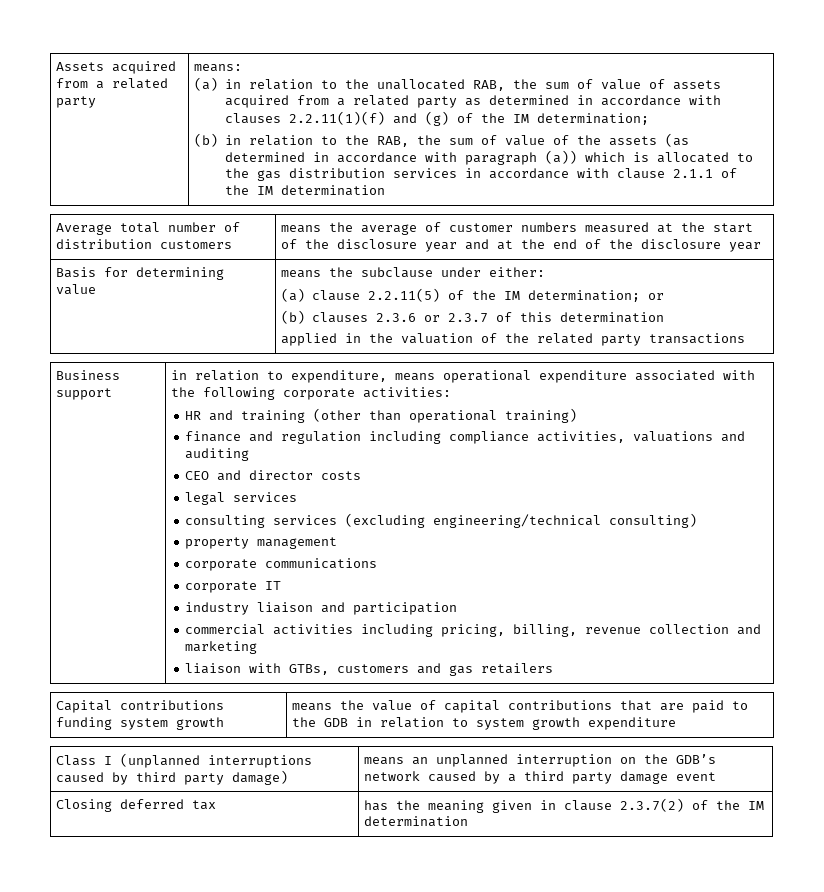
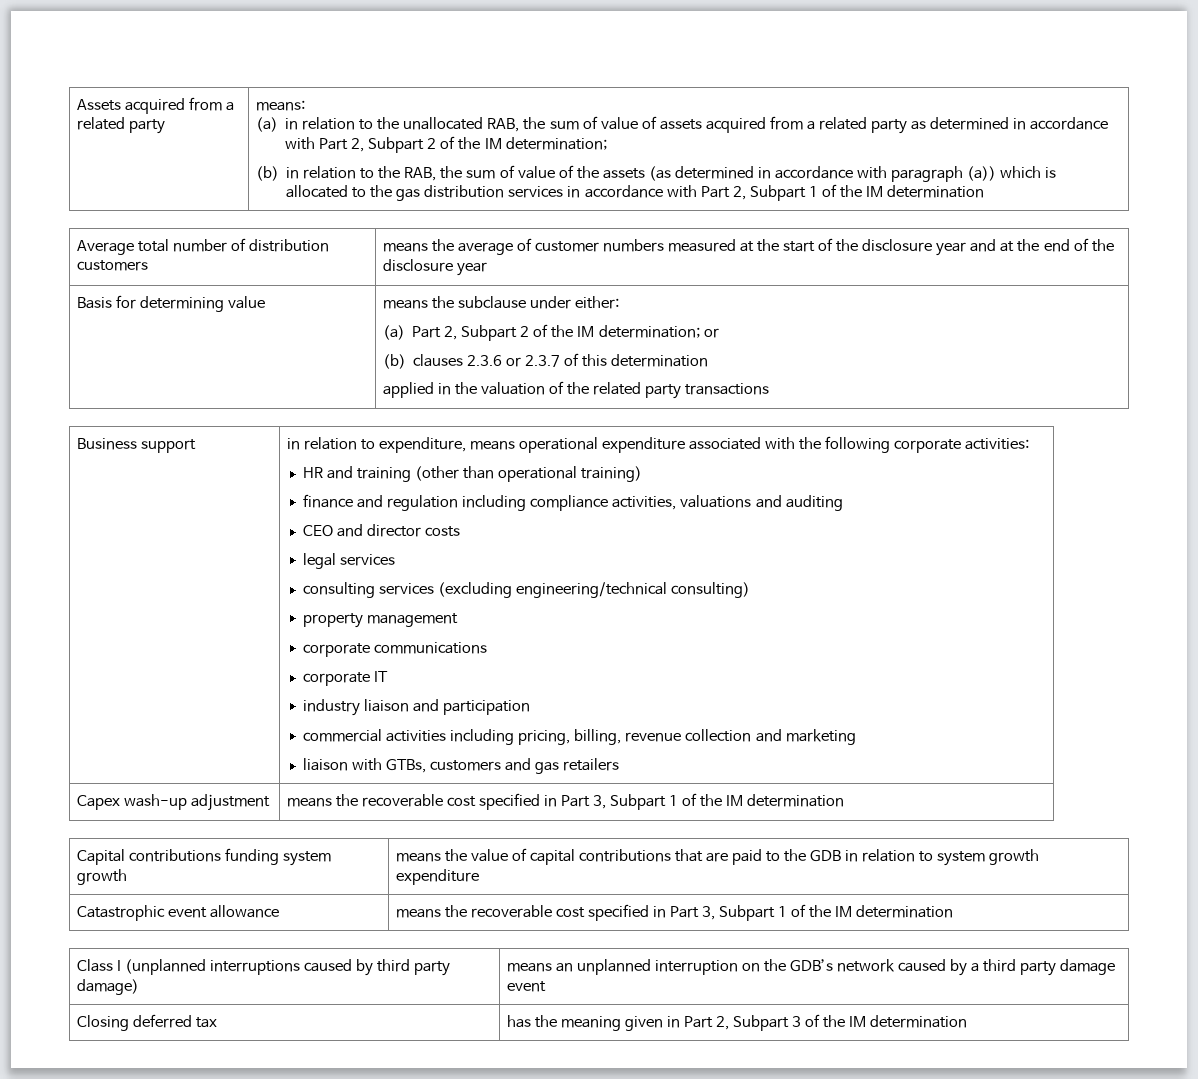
[224,111,449,126] clauses 2.2.11(1)(f) and (g) -> [319,137,437,153] Part 2, Subpart 2
[616,168,713,179] clause 2.1.1 -> [700,185,818,201] Part 2, Subpart 1
[311,288,440,302] clause 2.2.11(5) -> [412,325,530,341] Part 2, Subpart 2
(554, 668) none -> [76,794,270,811] [286,793,845,810] // Capex wash-up adjustment | means the recoverable cost specified in Part 3, Subpart 1 of the IM determination
(677, 723) none -> [76,905,279,921] [395,904,954,921] // Catastrophic event allowance | means the recoverable cost specified in Part 3, Subpart 1 of the IM determination
[564,798,685,812] clause 2.3.7(2) -> [683,1015,802,1031] Part 2, Subpart 3

